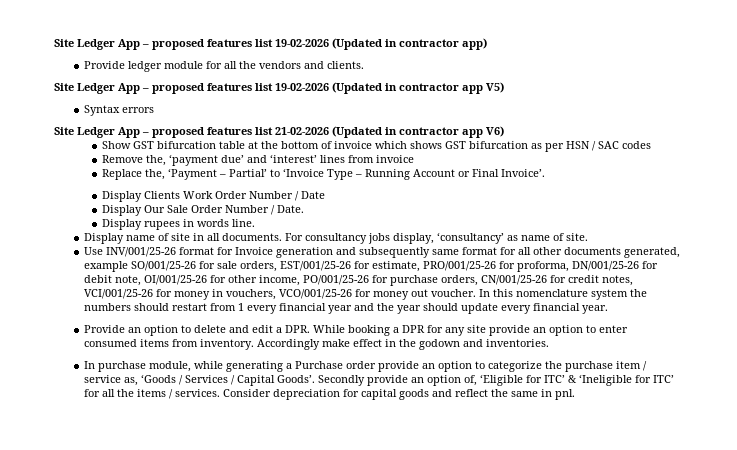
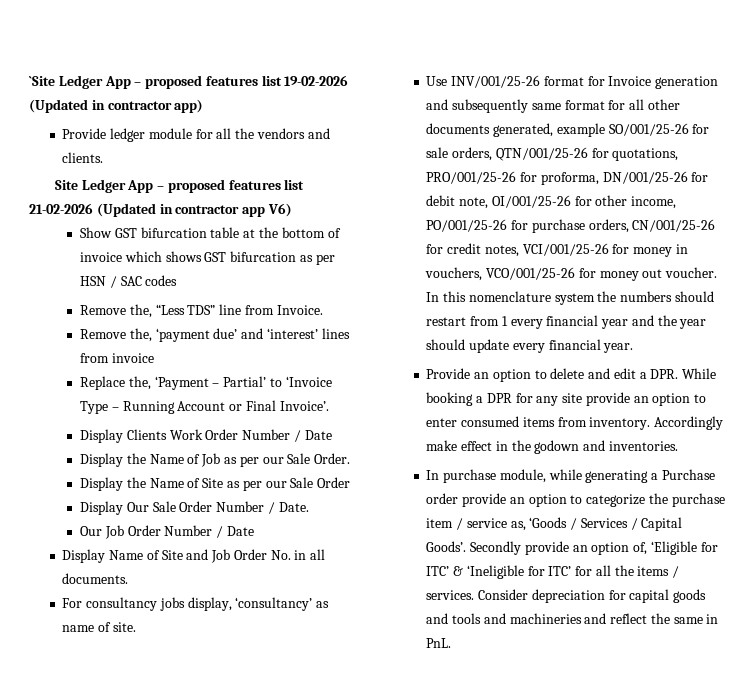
[54,39,74,47] Site -> [29,76,55,86] `Site
[54,82,504,94] [84,105,155,116] // Site Ledger App – proposed features list 19-02-2026 (Updated in contractor app V5) // Syntax errors -> (104, 157) none
(651, 145) none -> [80,304,323,318] // Remove the, “Less TDS” line from Invoice.
(325, 195) none -> [80,453,351,467] [80,477,351,491] // Display the Name of Job as per our Sale Order. // Display the Name of Site as per our Sale Order
[101,219,255,230] [84,233,191,244] Display rupees in words line. // Display name of site -> [80,525,254,539] [62,549,291,563] Our Job Order Number / Date // Display Name of Site and Job Order No.
(283, 237) none -> (129, 578) //
[280,261,421,272] EST/001/25-26 for estimate, -> [495,147,679,161] QTN/001/25-26 for quotations,
(453, 393) none -> [452,613,607,624] tools and machineries and
[555,389,576,400] pnl. -> [426,638,452,648] PnL.

